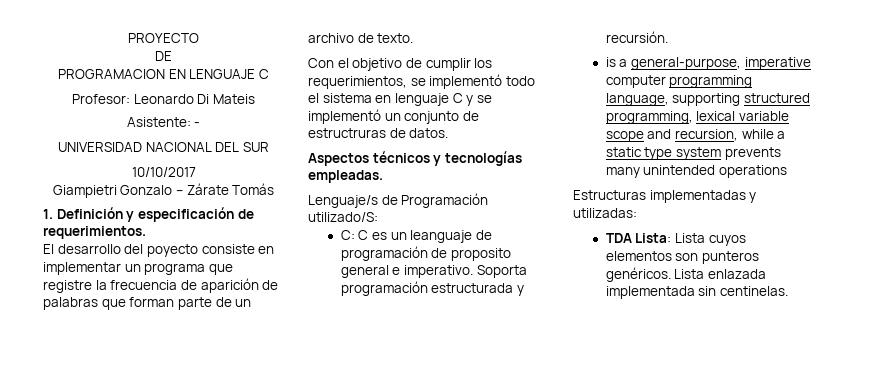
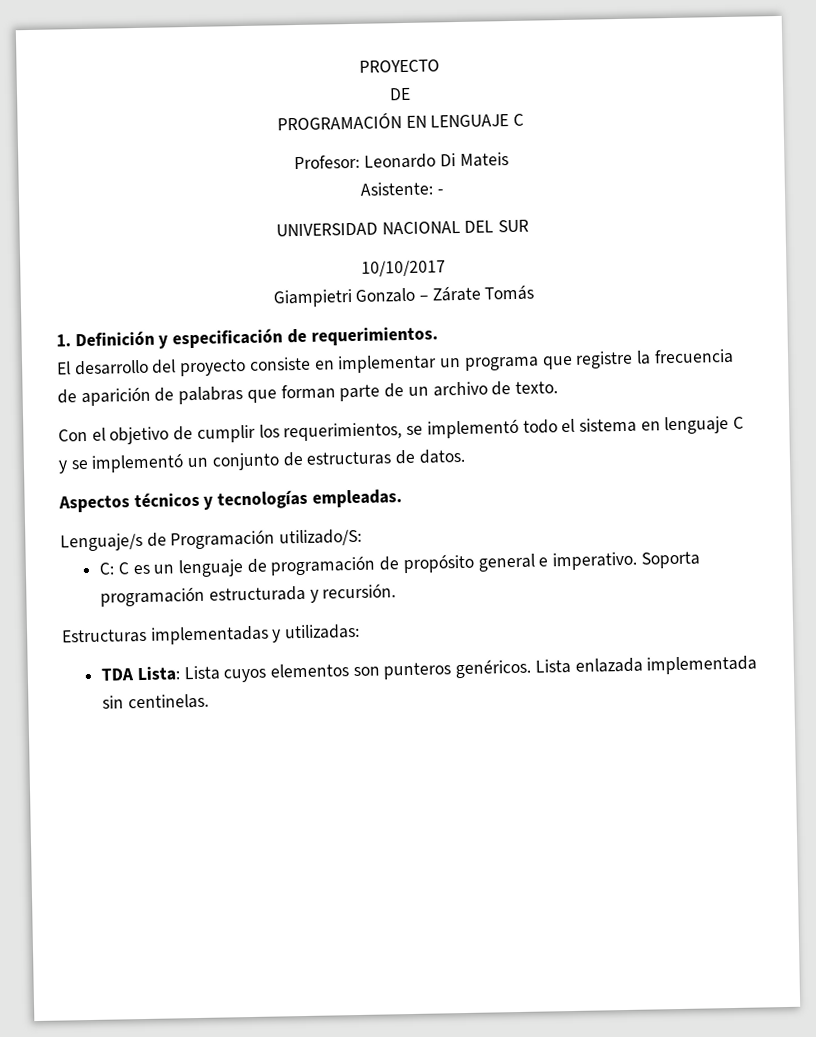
[58,69,166,79] PROGRAMACION -> [276,113,402,131] PROGRAMACIÓN
[146,244,198,257] poyecto -> [180,358,247,377] proyecto
[308,128,386,138] estructruras -> [306,451,392,466] estructuras
[410,230,473,243] leanguaje -> [177,559,244,578] lenguaje
[450,248,511,261] proposito -> [402,553,475,574] propósito
[605,57,811,70] [605,75,753,88] [605,93,810,106] [605,111,789,124] [605,129,786,142] [605,147,781,160] [605,165,787,178] // is a general-purpose, imperative computer programming language, supporting structured programming, lexical variable scope and recursion, while a static type system prevents many unintended operations -> (397, 591) none

